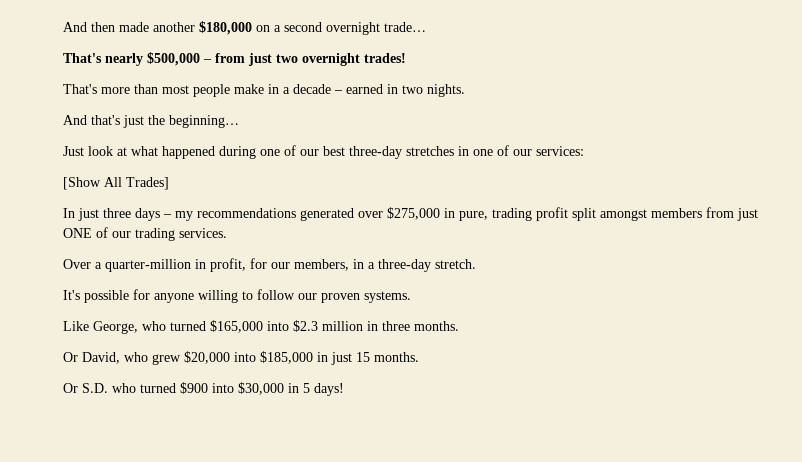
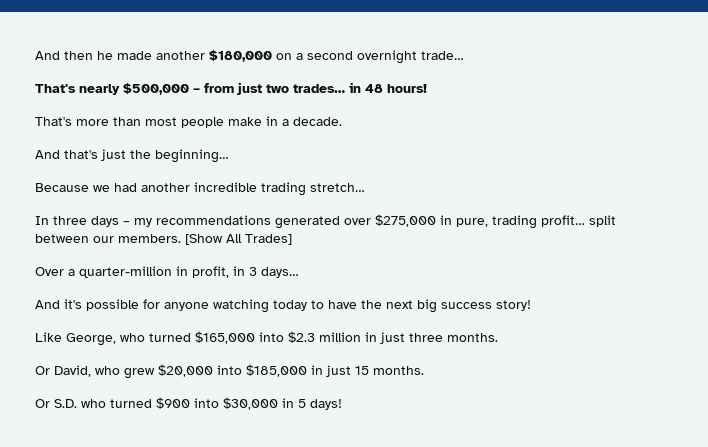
(115, 27) none -> [97,51,113,60] he
[302,53,406,66] overnight trades! -> [293,82,427,93] trades… in 48 hours!
[293,84,465,97] decade – earned in two nights. -> [293,117,342,126] decade.
[63,145,584,159] [63,177,169,190] Just look at what happened during one of our best three-day stretches in one of our services: // [Show All Trades] -> [35,182,365,196] Because we had another incredible trading stretch…
[78,208,99,221] just -> (49, 220) none
[536,207,758,221] [63,227,227,241] profit split amongst members from just ONE of our trading services. -> [541,215,616,227] [35,234,292,245] profit… split between our members. [Show All Trades]
[250,258,476,272] [63,289,411,303] for our members, in a three-day stretch. // It's possible for anyone willing to follow our proven systems. -> [233,266,299,278] [35,299,531,313] in 3 days… // And it's possible for anyone watching today to have the next big success story!
(378, 326) none -> [380,332,405,344] just

